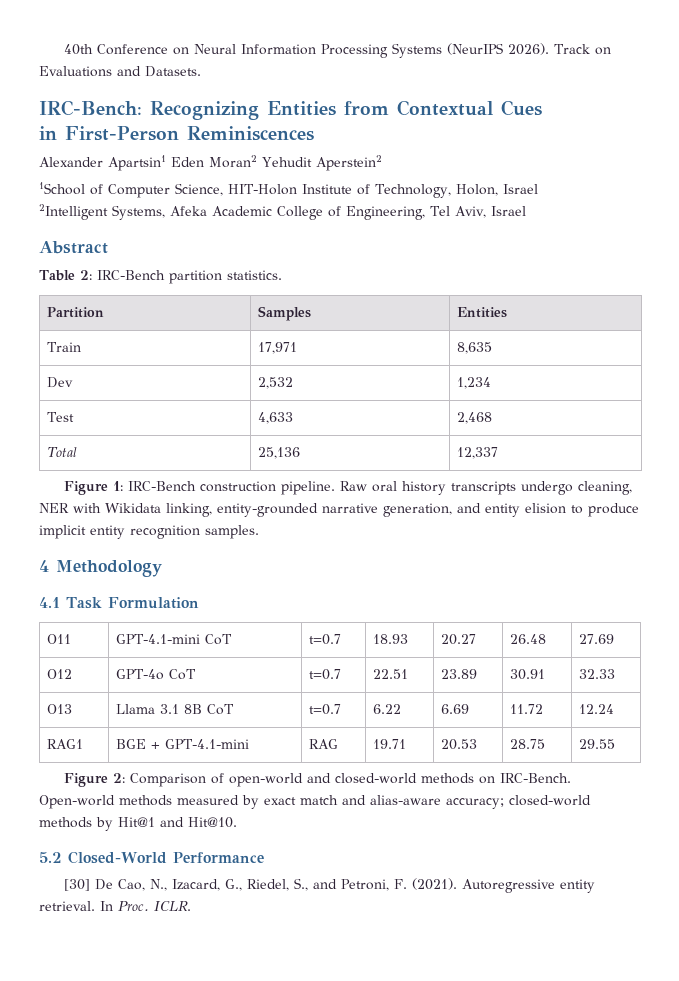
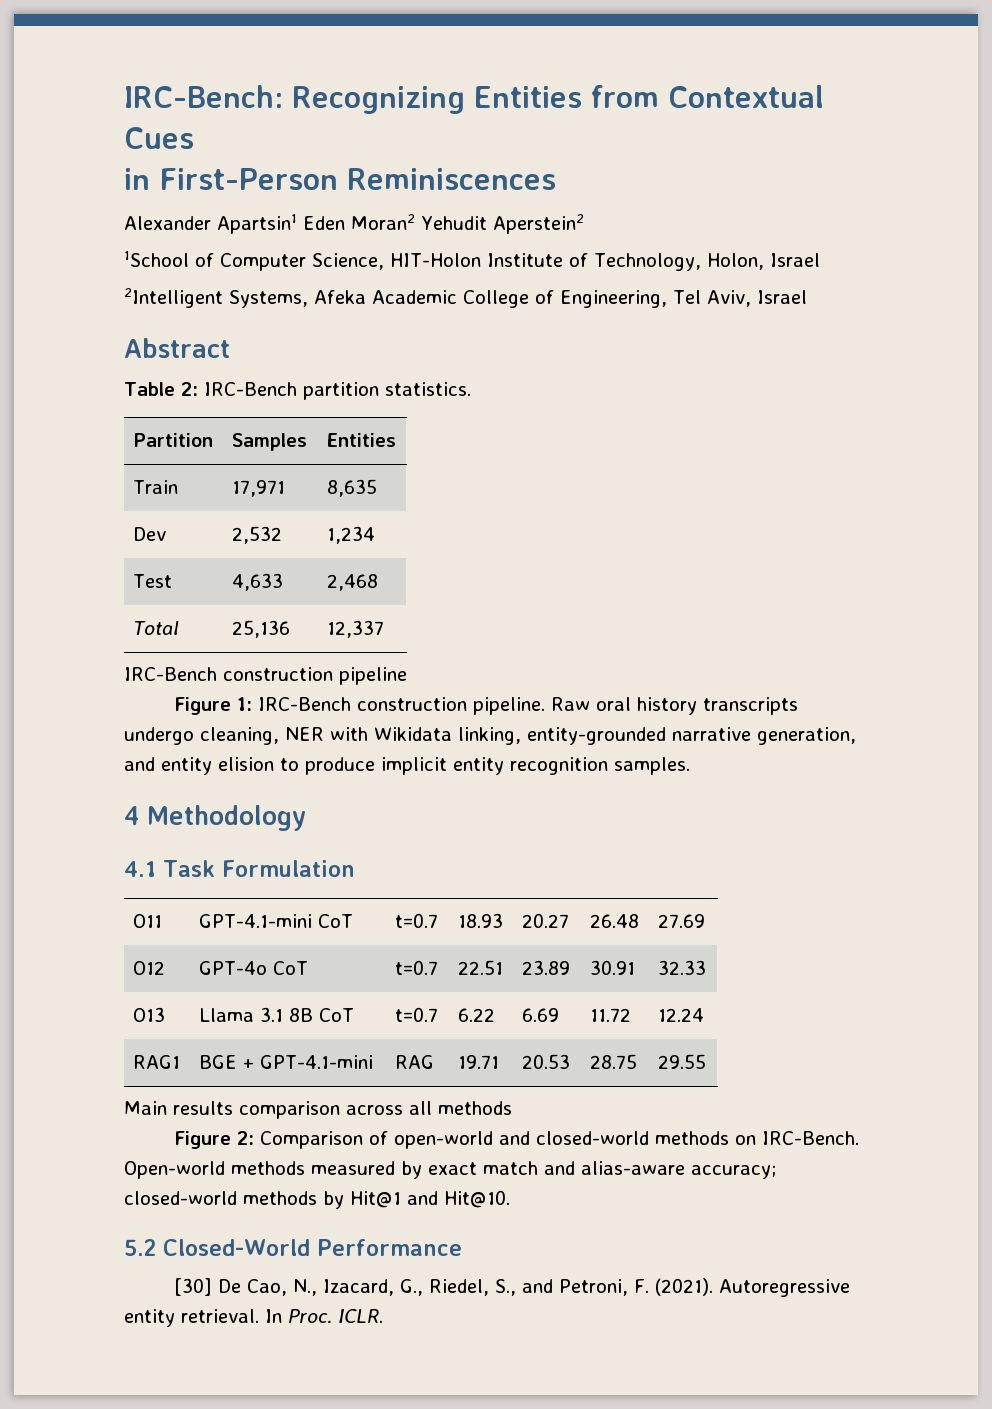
[63,43,611,58] [39,66,201,77] 40th Conference on Neural Information Processing Systems (NeurIPS 2026). Track on Evaluations and Datasets. // -> (124, 96) none
(499, 453) none -> [124,667,407,685] // IRC-Bench construction pipeline
(616, 744) none -> [124,1101,512,1119] // Main results comparison across all methods

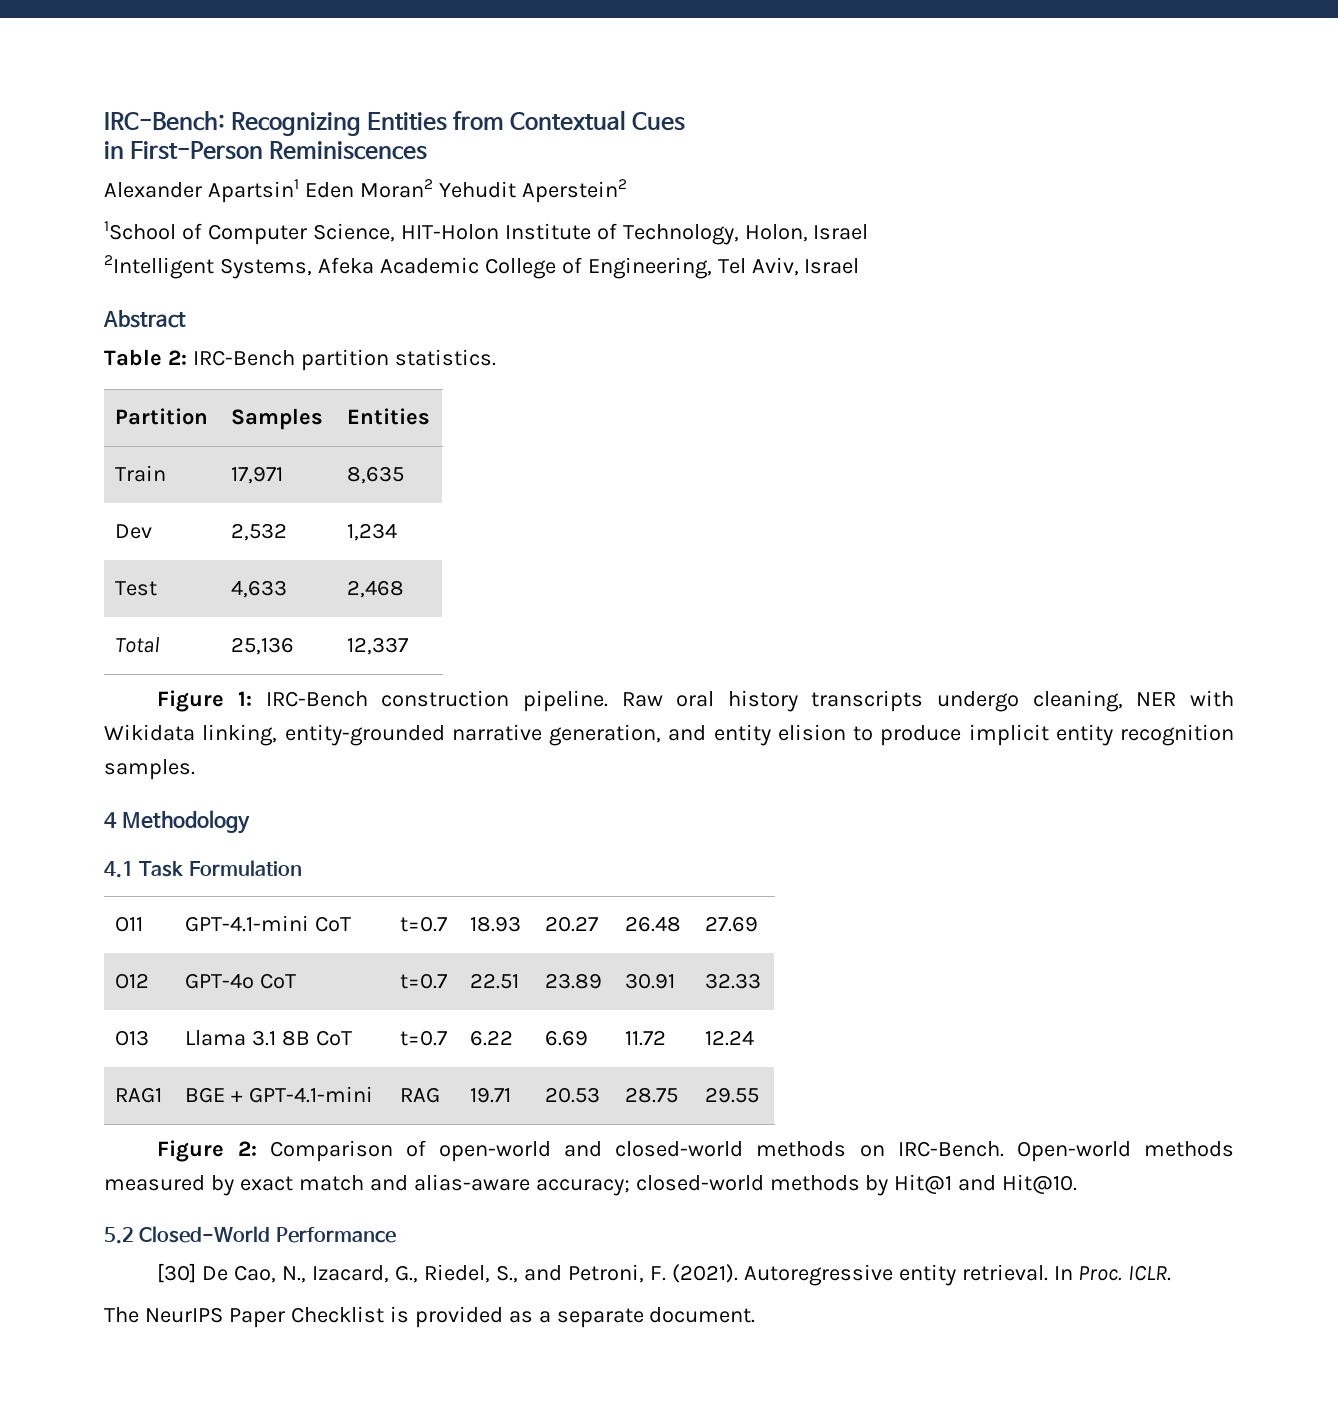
[124,667,407,685] // IRC-Bench construction pipeline -> (409, 646) none
[124,1101,512,1119] // Main results comparison across all methods -> (760, 1095) none
(383, 1316) none -> [104,1306,756,1328] // The NeurIPS Paper Checklist is provided as a separate document.

